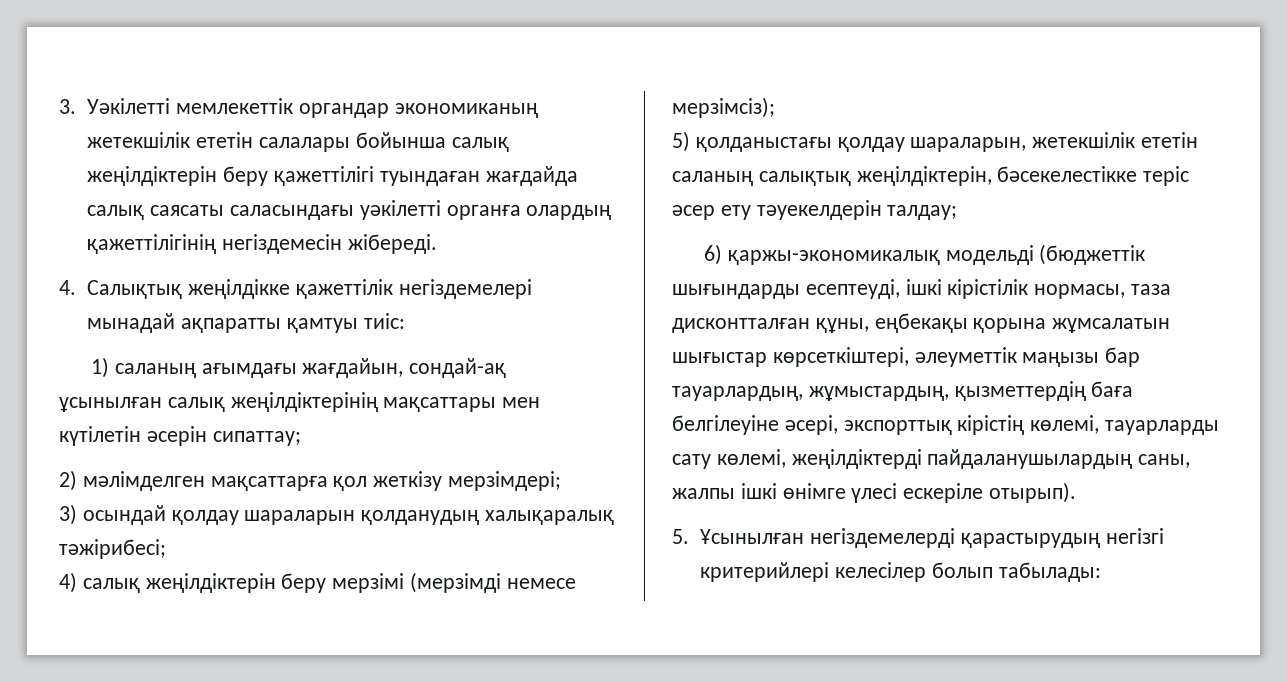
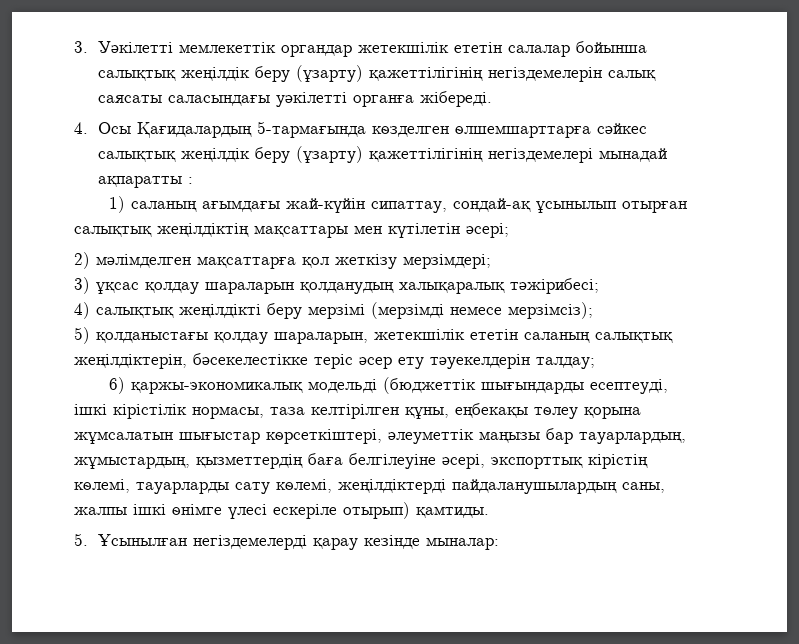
[394,103,538,118] [87,132,509,152] [87,166,578,186] экономиканың жетекшілік ететін салалары бойынша салық жеңілдіктерін беру қажеттілігі туындаған жағдайда -> [357,41,647,57] [97,65,602,82] жетекшілік ететін салалар бойынша салықтық жеңілдік беру (ұзарту) қажеттілігінің негіздемелерін
[526,205,612,220] [87,234,343,254] олардың қажеттілігінің негіздемесін -> (414, 101) none
[87,279,394,299] Салықтық жеңілдікке қажеттілік -> [97,121,647,138] [97,146,483,163] Осы Қағидалардың 5-тармағында көзделген өлшемшарттарға сәйкес салықтық жеңілдік беру (ұзарту) қажеттілігінің
[287,313,405,333] қамтуы тиіс: -> [187,177,193,184] :
[302,358,507,378] [59,392,378,412] жағдайын, сондай-ақ ұсынылған салық жеңілдіктерінің -> [286,198,688,213] [74,223,249,237] жай-күйін сипаттау, сондай-ақ ұсынылып отырған салықтық жеңілдіктің
[146,426,301,446] әсерін сипаттау; -> [466,223,509,238] әсері;
[82,505,166,525] осындай -> [96,282,139,294] ұқсас
[82,573,276,593] салық жеңілдіктерін -> [96,304,261,318] салықтық жеңілдікті
[672,318,810,333] дисконтталған -> [311,404,399,419] келтірілген
(968, 323) none -> [534,407,578,419] төлеу
[989,482,1077,503] отырып). -> [343,502,489,519] отырып) қамтиды.
[961,528,1164,548] [700,562,1101,582] қарастырудың негізгі критерийлері келесілер болып табылады: -> [312,535,499,550] қарау кезінде мыналар:

